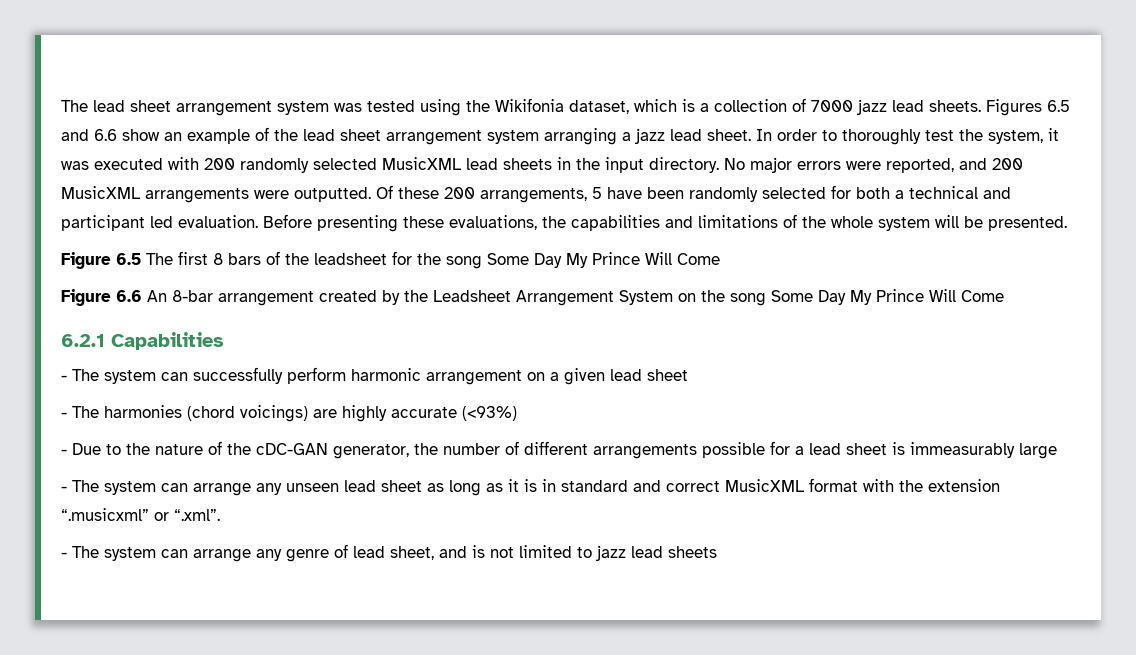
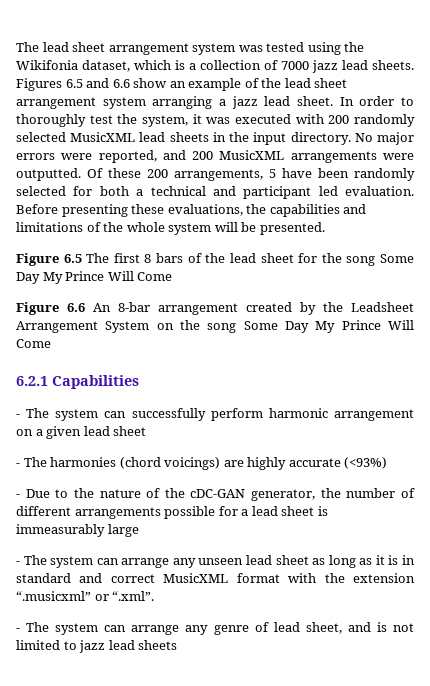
[314,253,387,265] leadsheet -> [229,253,294,263] lead sheet

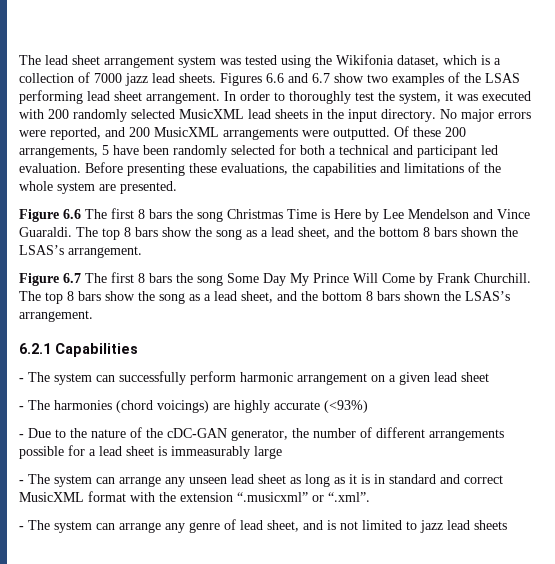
[65,78,348,91] [16,96,333,109] 6.5 and 6.6 show an example of the lead sheet arrangement system arranging a jazz lead sheet. -> [266,72,520,86] [19,90,220,104] 6.6 and 6.7 show two examples of the LSAS performing lead sheet arrangement.
[214,222,257,232] will be -> [99,184,116,191] are
[63,253,415,266] [16,271,173,284] [16,302,414,315] [16,320,414,333] [16,339,51,348] 6.5 The first 8 bars of the lead sheet for the song Some Day My Prince Will Come // Figure 6.6 An 8-bar arrangement created by the Leadsheet Arrangement System on the song Some Day My Prince Will Come -> [63,208,530,222] [19,227,518,240] [19,245,142,258] [19,272,531,286] [19,291,510,304] [19,310,93,322] 6.6 The first 8 bars the song Christmas Time is Here by Lee Mendelson and Vince Guaraldi. The top 8 bars show the song as a lead sheet, and the bottom 8 bars shown the LSAS’s arrangement. // Figure 6.7 The first 8 bars the song Some Day My Prince Will Come by Frank Churchill. The top 8 bars show the song as a lead sheet, and the bottom 8 bars shown the LSAS’s arrangement.

